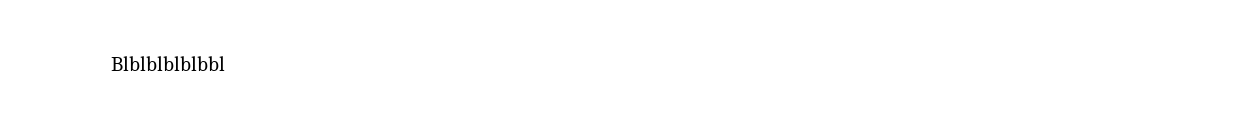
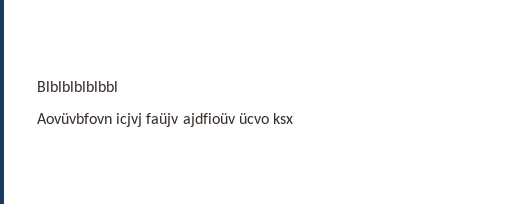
(225, 63) none -> [37,113,293,127] // Aovüvbfovn icjvj faüjv ajdfioüv ücvo ksx

